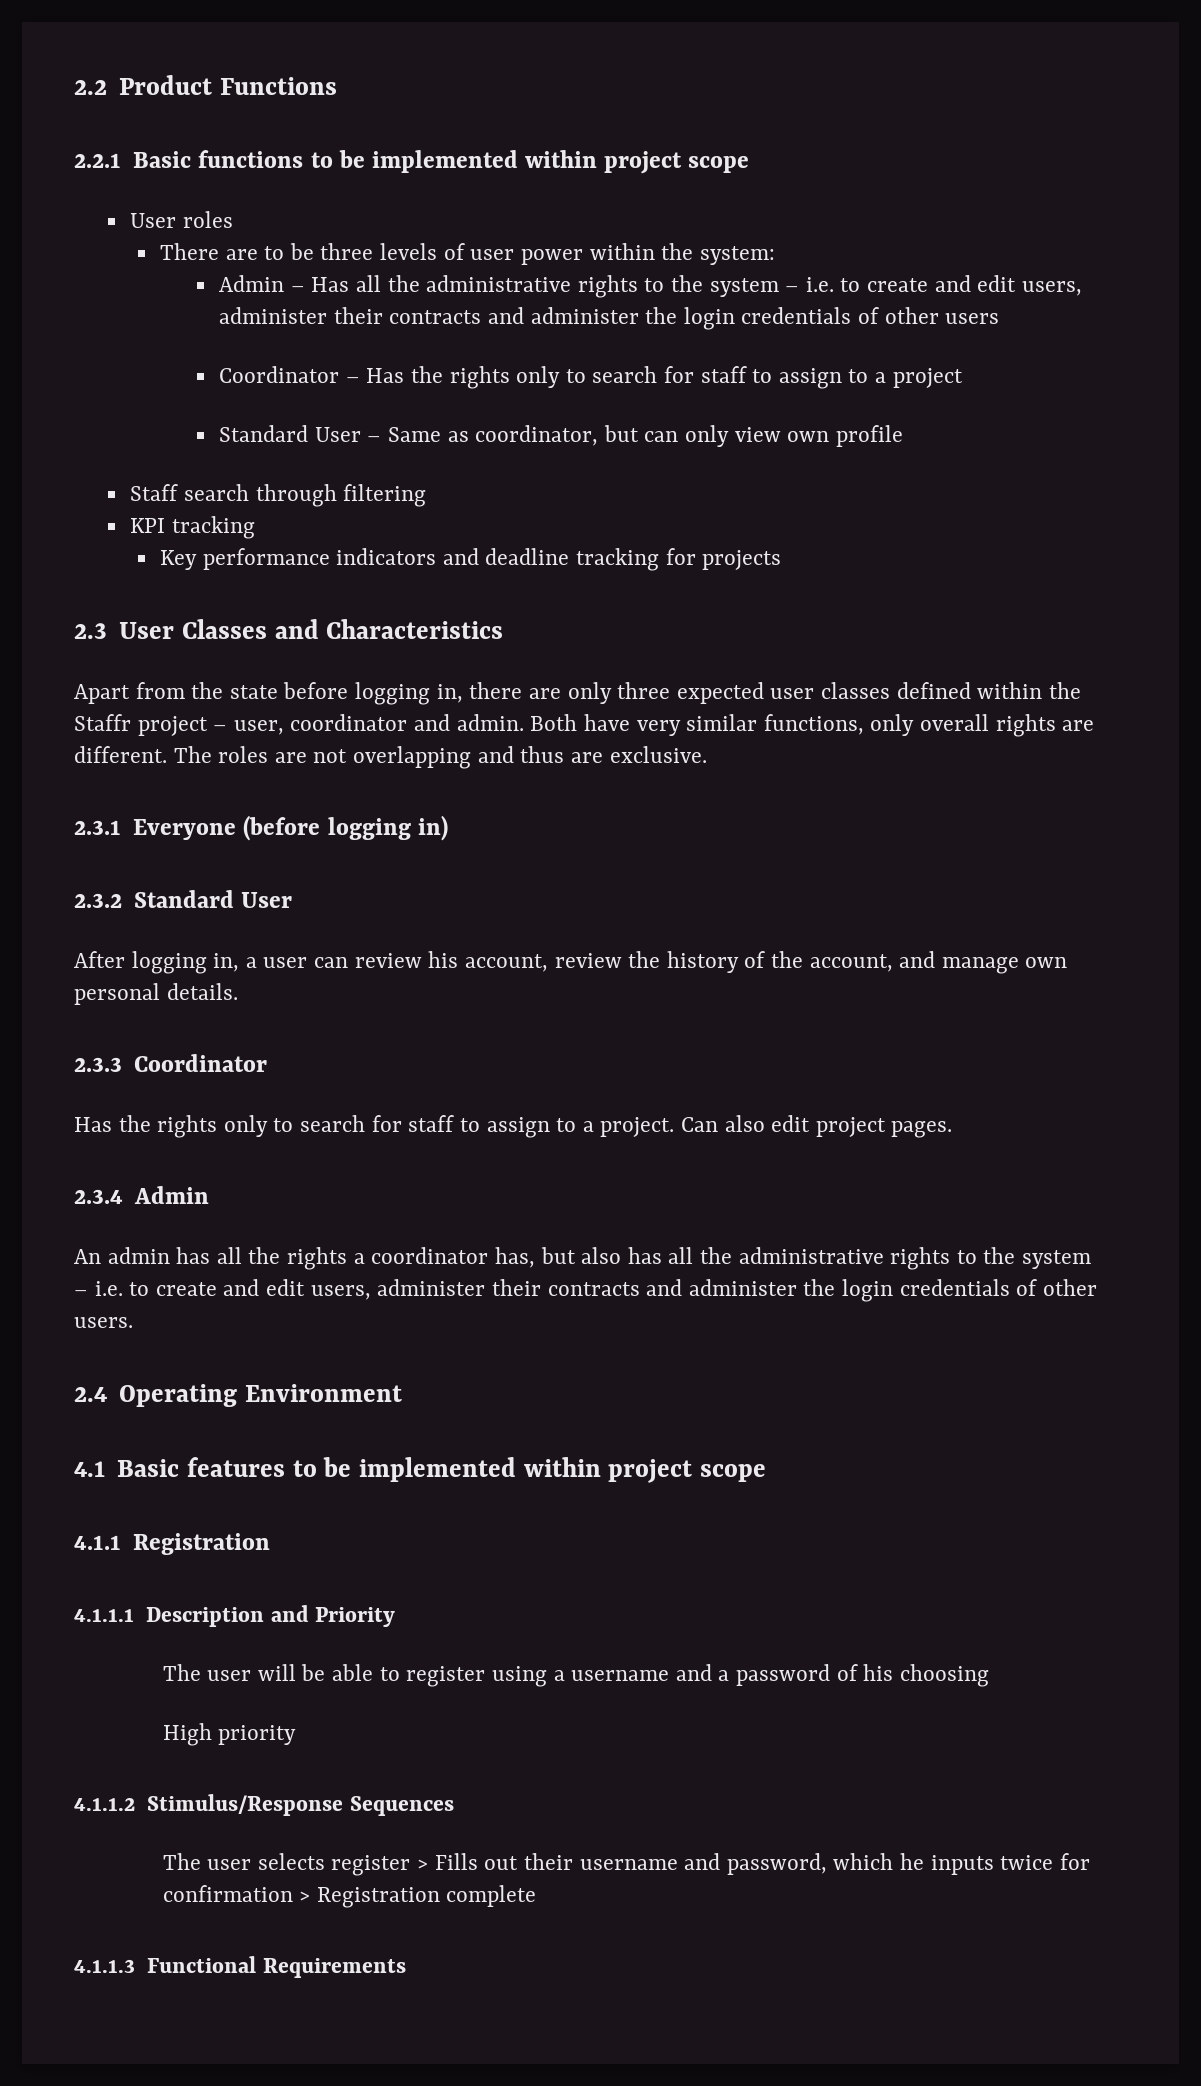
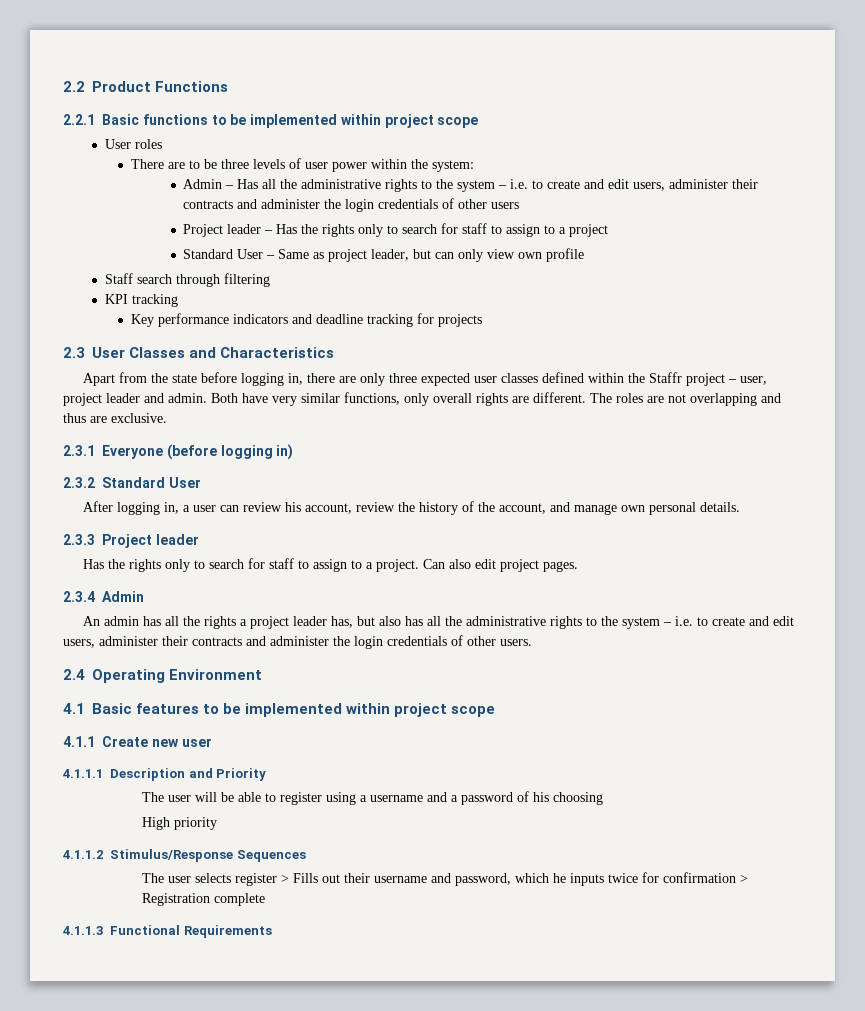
[219,366,340,383] Coordinator -> [183,224,262,237] Project leader
[475,425,599,446] coordinator, -> [328,249,410,262] project leader,
[290,714,408,731] coordinator -> [63,393,140,406] project leader
[134,1054,268,1072] Coordinator -> [102,534,199,548] Project leader
[371,1247,489,1264] coordinator -> [249,616,327,629] project leader
[133,1533,271,1555] Registration -> [102,736,212,747] Create new user

